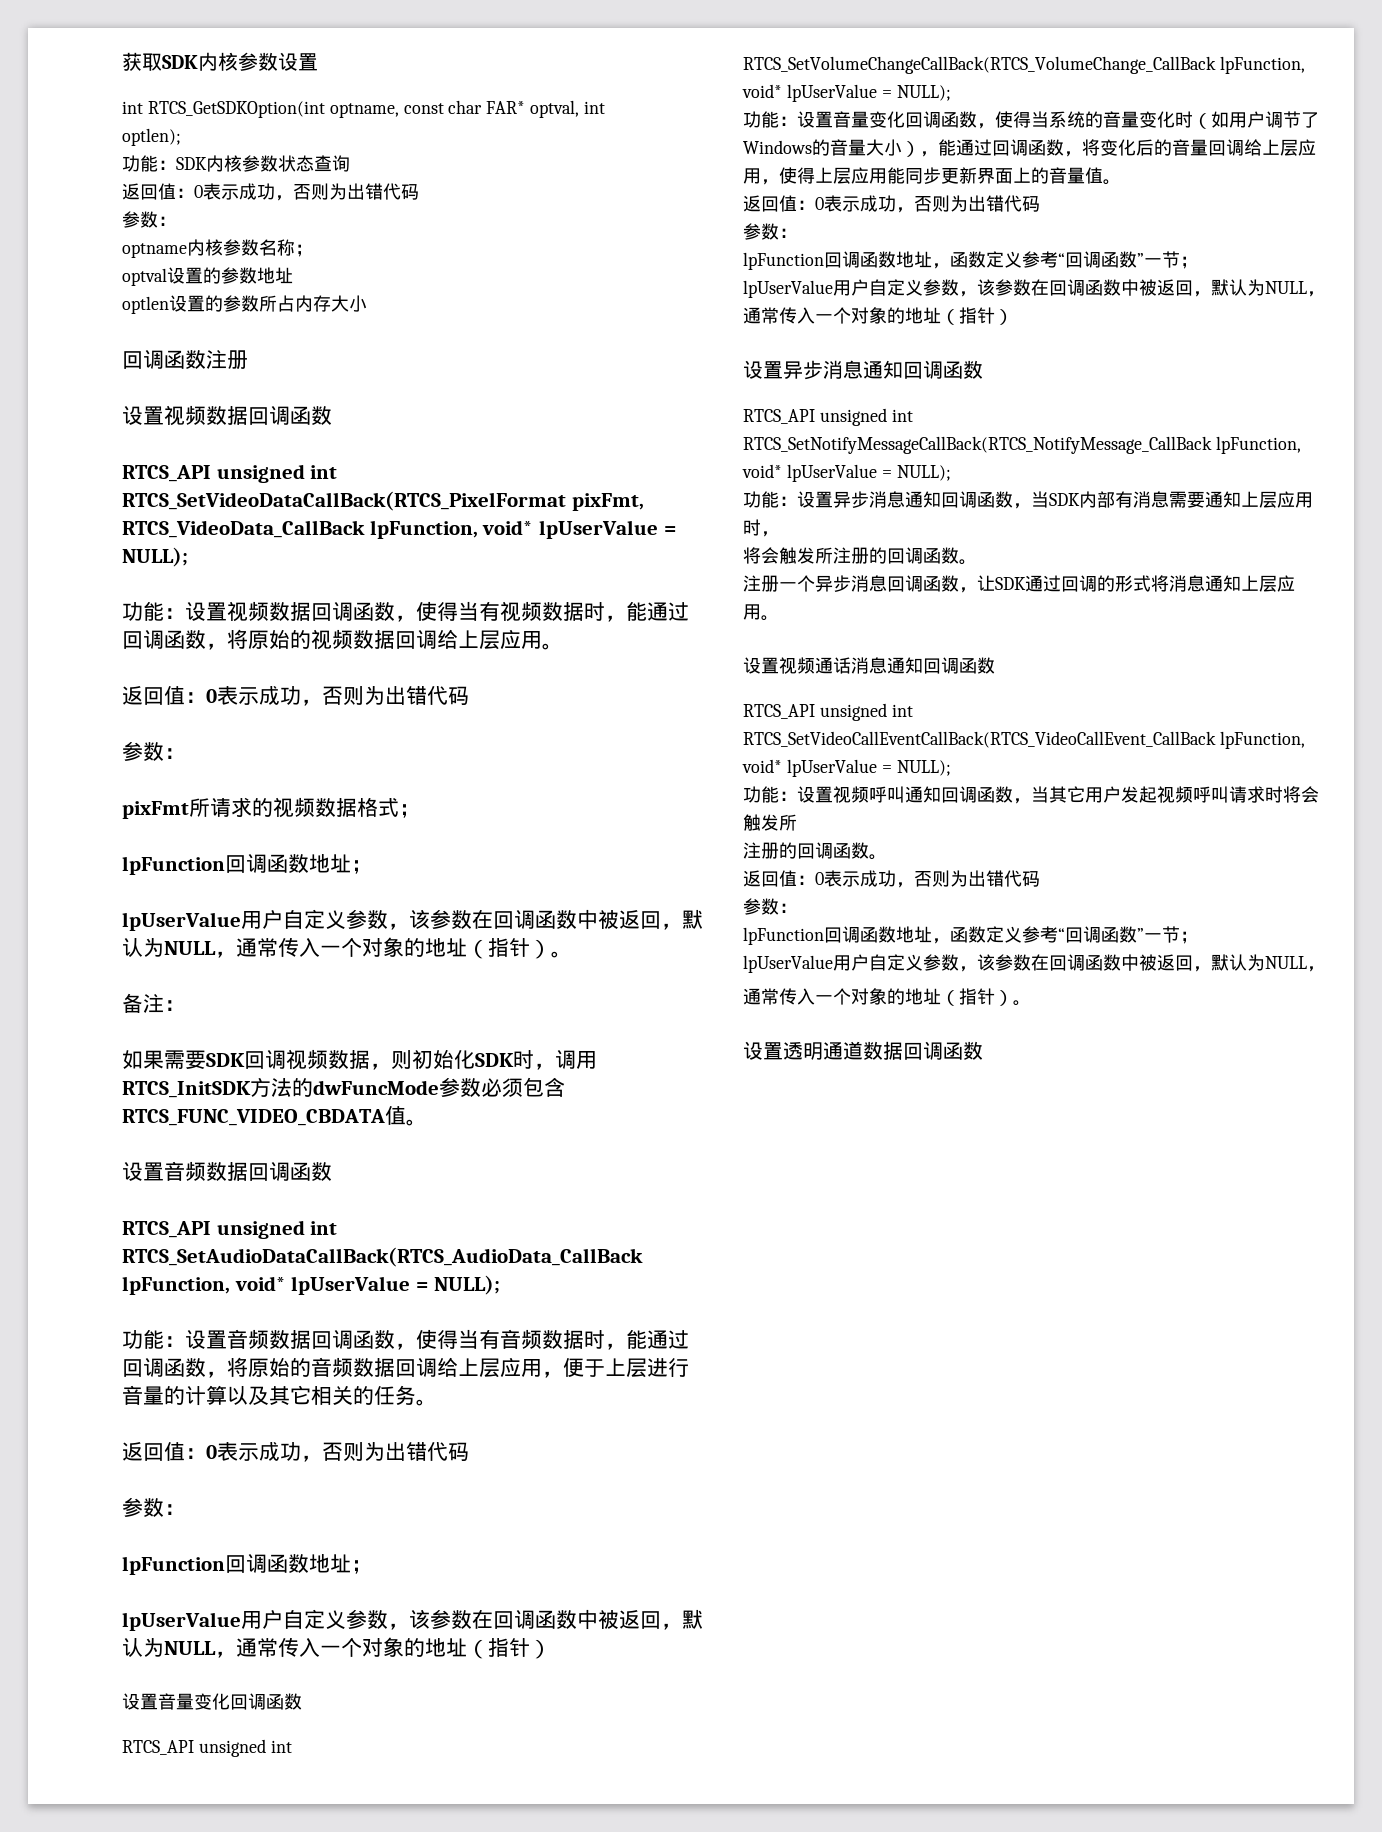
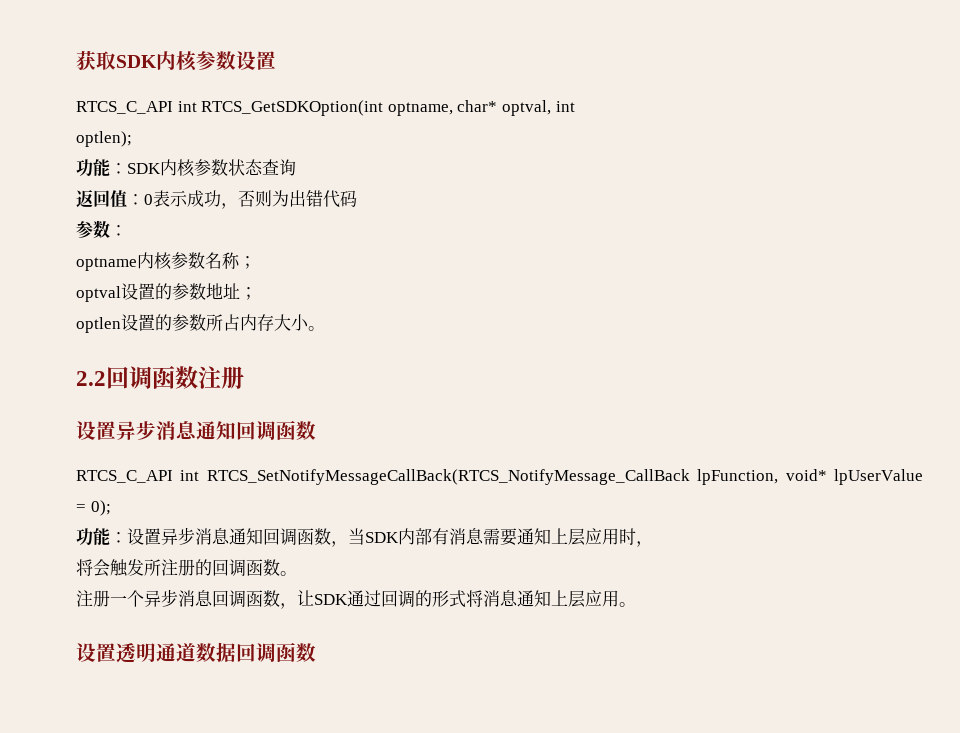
(318, 62) none -> [76,101,173,114] RTCS_C_API
[403,100,526,114] const char FAR* -> [457,100,498,112] char*
(293, 275) none -> [240,287,257,300] ；
(367, 303) // -> [308,326,325,331] [76,371,106,386] 。 // 2.2
[122,405,332,426] [122,464,338,483] [122,491,644,511] [122,520,676,539] [122,547,188,567] [122,601,689,622] [122,629,563,650] [122,686,469,706] [122,741,185,761] [122,797,420,819] [122,854,372,875] [122,909,703,931] [122,937,572,959] [122,993,185,1013] [122,1049,597,1070] [122,1077,565,1098] [122,1106,427,1126] [122,1161,332,1181] [122,1220,338,1239] [122,1247,643,1267] [122,1275,500,1295] [122,1329,689,1350] [122,1357,689,1378] [122,1385,437,1406] [122,1442,469,1462] [122,1497,185,1517] [122,1554,372,1575] [122,1609,703,1631] [122,1637,551,1659] [122,1693,302,1710] [122,1739,292,1757] [743,56,1305,74] [742,84,951,102] [743,111,1319,129] [743,139,1316,157] [743,167,1121,185] [743,195,1040,213] [743,223,797,240] [743,251,1198,270] [743,279,1325,298] [743,307,1013,325] // 设置视频数据回调函数 // RTCS_API unsigned int RTCS_SetVideoDataCallBack(RTCS_PixelFormat pixFmt, RTCS_VideoData_CallBack lpFunction, void* lpUserValue = NULL); // 功能：设置视频数据回调函数，使得当有视频数据时，能通过回调函数，将原始的视频数据回调给上层应用。 // 返回值：0表示成功，否则为出错代码 // 参数： // pixFmt所请求的视频数据格式； // lpFunction回调函数地址； // lpUserValue用户自定义参数，该参数在回调函数中被返回，默认为NULL，通常传入一个对象的地址（指针）。 // 备注： // 如果需要SDK回调视频数据，则初始化SDK时，调用RTCS_InitSDK方法的dwFuncMode参数必须包含RTCS_FUNC_VIDEO_CBDATA值。 // 设置音频数据回调函数 // RTCS_API unsigned int RTCS_SetAudioDataCallBack(RTCS_AudioData_CallBack lpFunction, void* lpUserValue = NULL); // 功能：设置音频数据回调函数，使得当有音频数据时，能通过回调函数，将原始的音频数据回调给上层应用，便于上层进行音量的计算以及其它相关的任务。 // 返回值：0表示成功，否则为出错代码 // 参数： // lpFunction回调函数地址； // lpUserValue用户自定义参数，该参数在回调函数中被返回，默认为NULL，通常传入一个对象的地址（指针） // 设置音量变化回调函数 // RTCS_API unsigned int RTCS_SetVolumeChangeCallBack(RTCS_VolumeChange_CallBack lpFunction, void* lpUserValue = NULL); // 功能：设置音量变化回调函数，使得当系统的音量变化时（如用户调节了Windows的音量大小），能通过回调函数，将变化后的音量回调给上层应用，使得上层应用能同步更新界面上的音量值。 // 返回值：0表示成功，否则为出错代码 // 参数： // lpFunction回调函数地址，函数定义参考“回调函数”一节； // lpUserValue用户自定义参数，该参数在回调函数中被返回，默认为NULL，通常传入一个对象的地址（指针） -> (244, 377) none
[743,408,887,426] RTCS_API unsigned -> [76,470,173,483] RTCS_C_API
[896,465,951,481] NULL); -> [90,500,111,516] 0);
[743,657,995,674] [743,703,913,721] [743,731,1305,749] [742,759,951,777] [743,786,1319,804] [743,814,797,831] [743,842,887,860] [743,870,1040,888] [743,898,797,915] [743,926,1198,945] [743,954,1325,973] [743,988,1031,1006] // 设置视频通话消息通知回调函数 // RTCS_API unsigned int RTCS_SetVideoCallEventCallBack(RTCS_VideoCallEvent_CallBack lpFunction, void* lpUserValue = NULL); // 功能：设置视频呼叫通知回调函数，当其它用户发起视频呼叫请求时将会触发所 // 注册的回调函数。 // 返回值：0表示成功，否则为出错代码 // 参数： // lpFunction回调函数地址，函数定义参考“回调函数”一节； // lpUserValue用户自定义参数，该参数在回调函数中被返回，默认为NULL， // 通常传入一个对象的地址（指针）。 -> (636, 604) none

